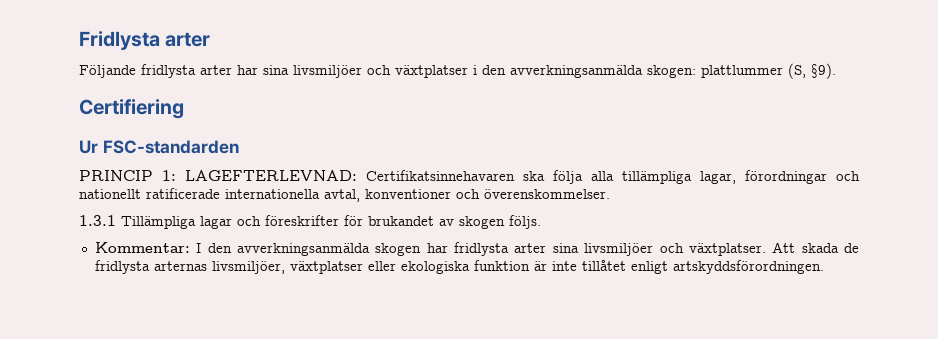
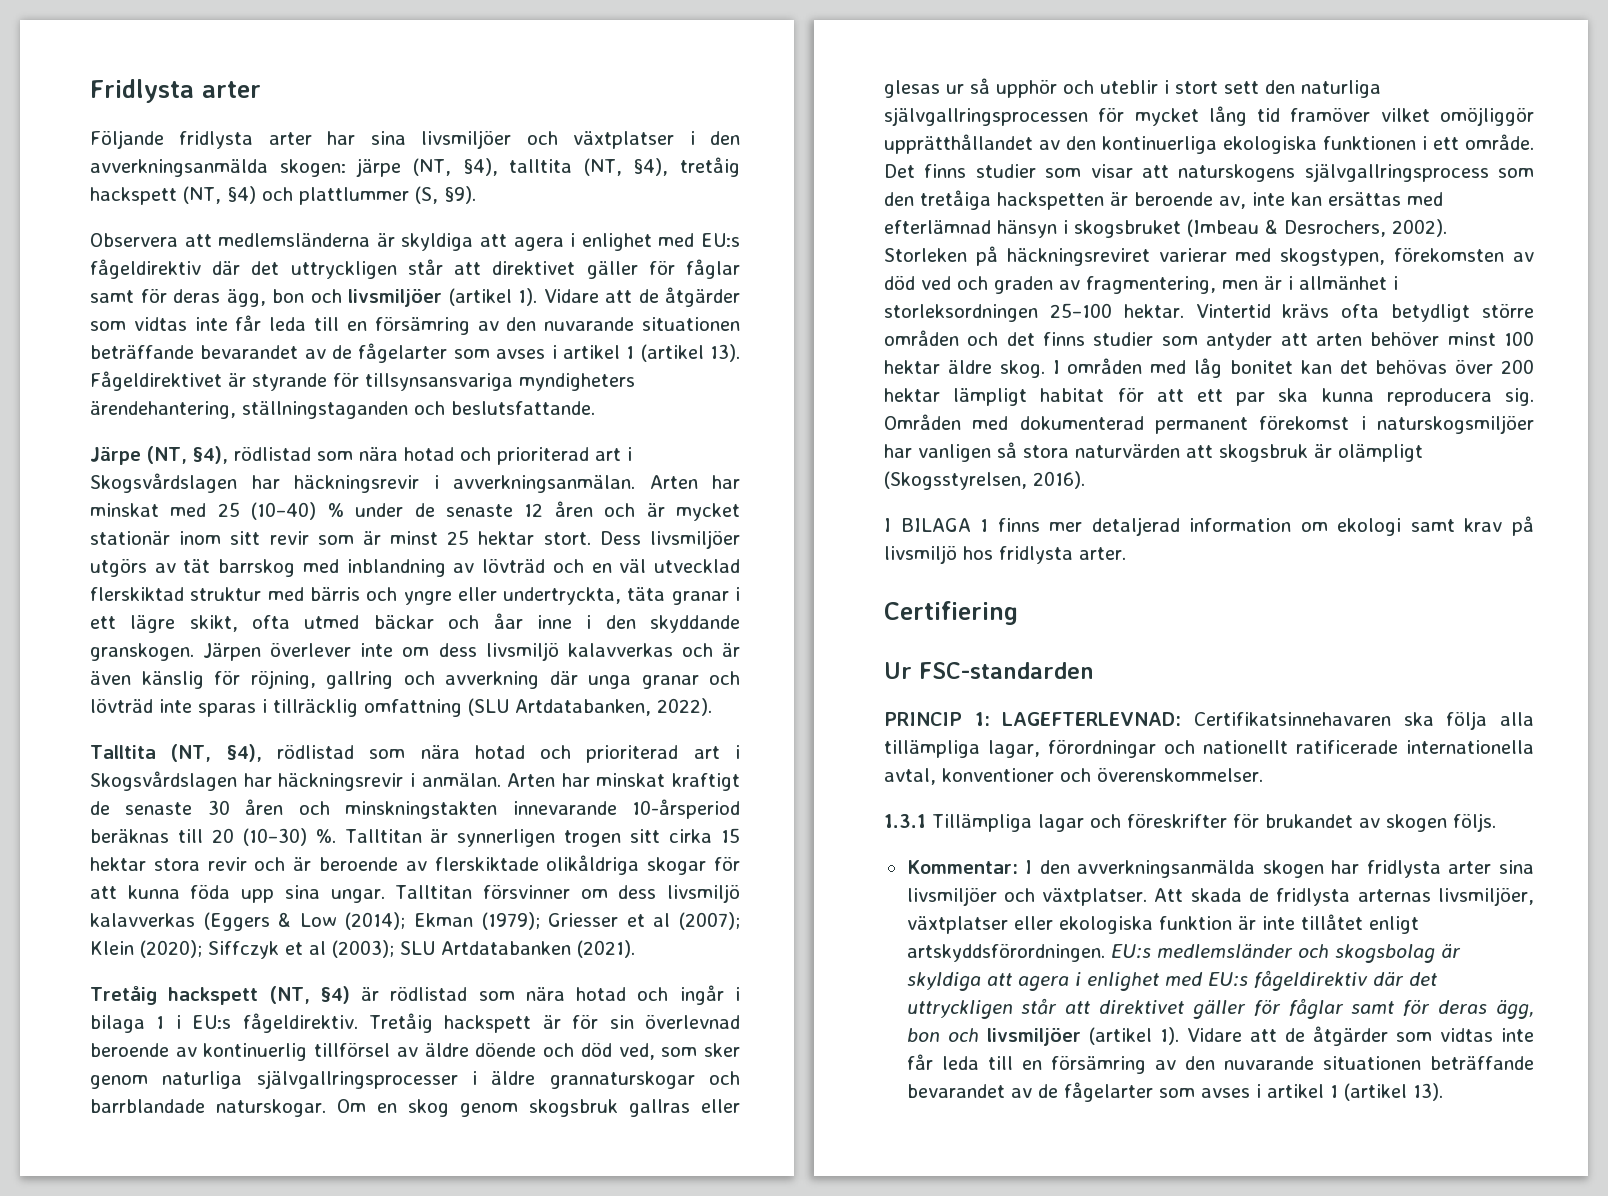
[701,63,836,79] plattlummer (S, §9). -> [356,157,740,177] [90,186,476,205] [90,233,741,251] [90,259,740,279] [90,287,740,307] [90,315,740,335] [90,343,741,363] [90,371,635,391] [90,401,595,419] [90,446,632,465] [90,473,740,493] [90,501,740,521] [90,530,740,549] [90,558,741,577] [90,587,740,605] [90,613,741,633] [90,642,740,661] [90,670,740,689] [90,698,712,717] [90,744,740,763] [90,771,740,791] [90,799,740,819] [90,828,741,847] [90,855,740,875] [90,884,740,903] [90,912,741,931] [90,940,635,959] [90,985,741,1005] [90,1013,740,1033] [90,1042,741,1061] [90,1070,740,1089] [90,1099,740,1117] [884,78,1381,98] [884,106,1534,126] [884,134,1534,154] [884,163,1534,182] [884,190,1443,210] [884,219,1447,238] [884,246,1534,266] [884,275,1398,294] [884,303,1534,322] [884,330,1534,350] [884,358,1534,378] [884,387,1534,406] [884,414,1534,434] [884,442,1423,462] [884,471,1085,490] [884,516,1534,536] [884,545,1126,564] järpe (NT, §4), talltita (NT, §4), tretåig hackspett (NT, §4) och plattlummer (S, §9). // Observera att medlemsländerna är skyldiga att agera i enlighet med EU:s fågeldirektiv där det uttryckligen står att direktivet gäller för fåglar samt för deras ägg, bon och livsmiljöer (artikel 1). Vidare att de åtgärder som vidtas inte får leda till en försämring av den nuvarande situationen beträffande bevarandet av de fågelarter som avses i artikel 1 (artikel 13). Fågeldirektivet är styrande för tillsynsansvariga myndigheters ärendehantering, ställningstaganden och beslutsfattande. // Järpe (NT, §4), rödlistad som nära hotad och prioriterad art i Skogsvårdslagen har häckningsrevir i avverkningsanmälan. Arten har minskat med 25 (10–40) % under de senaste 12 åren och är mycket stationär inom sitt revir som är minst 25 hektar stort. Dess livsmiljöer utgörs av tät barrskog med inblandning av lövträd och en väl utvecklad flerskiktad struktur med bärris och yngre eller undertryckta, täta granar i ett lägre skikt, ofta utmed bäckar och åar inne i den skyddande granskogen. Järpen överlever inte om dess livsmiljö kalavverkas och är även känslig för röjning, gallring och avverkning där unga granar och lövträd inte sparas i tillräcklig omfattning (SLU Artdatabanken, 2022). // Talltita (NT, §4), rödlistad som nära hotad och prioriterad art i Skogsvårdslagen har häckningsrevir i anmälan. Arten har minskat kraftigt de senaste 30 åren och minskningstakten innevarande 10-årsperiod beräknas till 20 (10–30) %. Talltitan är synnerligen trogen sitt cirka 15 hektar stora revir och är beroende av flerskiktade olikåldriga skogar för att kunna föda upp sina ungar. Talltitan försvinner om dess livsmiljö kalavverkas (Eggers & Low (2014); Ekman (1979); Griesser et al (2007); Klein (2020); Siffczyk et al (2003); SLU Artdatabanken (2021). // Tretåig hackspett (NT, §4) är rödlistad som nära hotad och ingår i bilaga 1 i EU:s fågeldirektiv. Tretåig hackspett är för sin överlevnad beroende av kontinuerlig tillförsel av äldre döende och död ved, som sker genom naturliga självgallringsprocesser i äldre grannaturskogar och barrblandade naturskogar. Om en skog genom skogsbruk gallras eller glesas ur så upphör och uteblir i stort sett den naturliga självgallringsprocessen för mycket lång tid framöver vilket omöjliggör upprätthållandet av den kontinuerliga ekologiska funktionen i ett område. Det finns studier som visar att naturskogens självgallringsprocess som den tretåiga hackspetten är beroende av, inte kan ersättas med efterlämnad hänsyn i skogsbruket (Imbeau & Desrochers, 2002). Storleken på häckningsreviret varierar med skogstypen, förekomsten av död ved och graden av fragmentering, men är i allmänhet i storleksordningen 25–100 hektar. Vintertid krävs ofta betydligt större områden och det finns studier som antyder att arten behöver minst 100 hektar äldre skog. I områden med låg bonitet kan det behövas över 200 hektar lämpligt habitat för att ett par ska kunna reproducera sig. Områden med dokumenterad permanent förekomst i naturskogsmiljöer har vanligen så stora naturvärden att skogsbruk är olämpligt (Skogsstyrelsen, 2016). // I BILAGA 1 finns mer detaljerad information om ekologi samt krav på livsmiljö hos fridlysta arter.
(824, 267) none -> [1110,943,1461,963] [906,970,1438,991] [906,998,1535,1019] [906,1026,1534,1046] [906,1054,1534,1074] [906,1082,1443,1102] EU:s medlemsländer och skogsbolag är skyldiga att agera i enlighet med EU:s fågeldirektiv där det uttryckligen står att direktivet gäller för fåglar samt för deras ägg, bon och livsmiljöer (artikel 1). Vidare att de åtgärder som vidtas inte får leda till en försämring av den nuvarande situationen beträffande bevarandet av de fågelarter som avses i artikel 1 (artikel 13).

